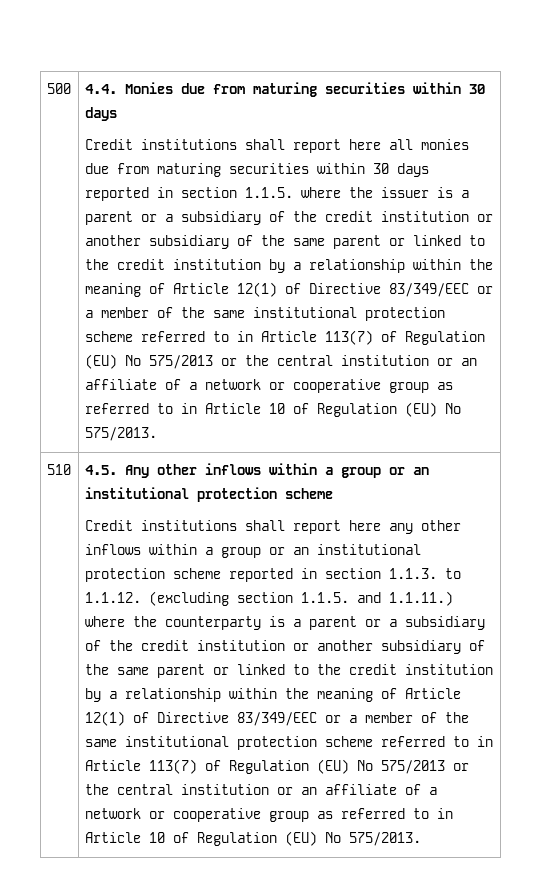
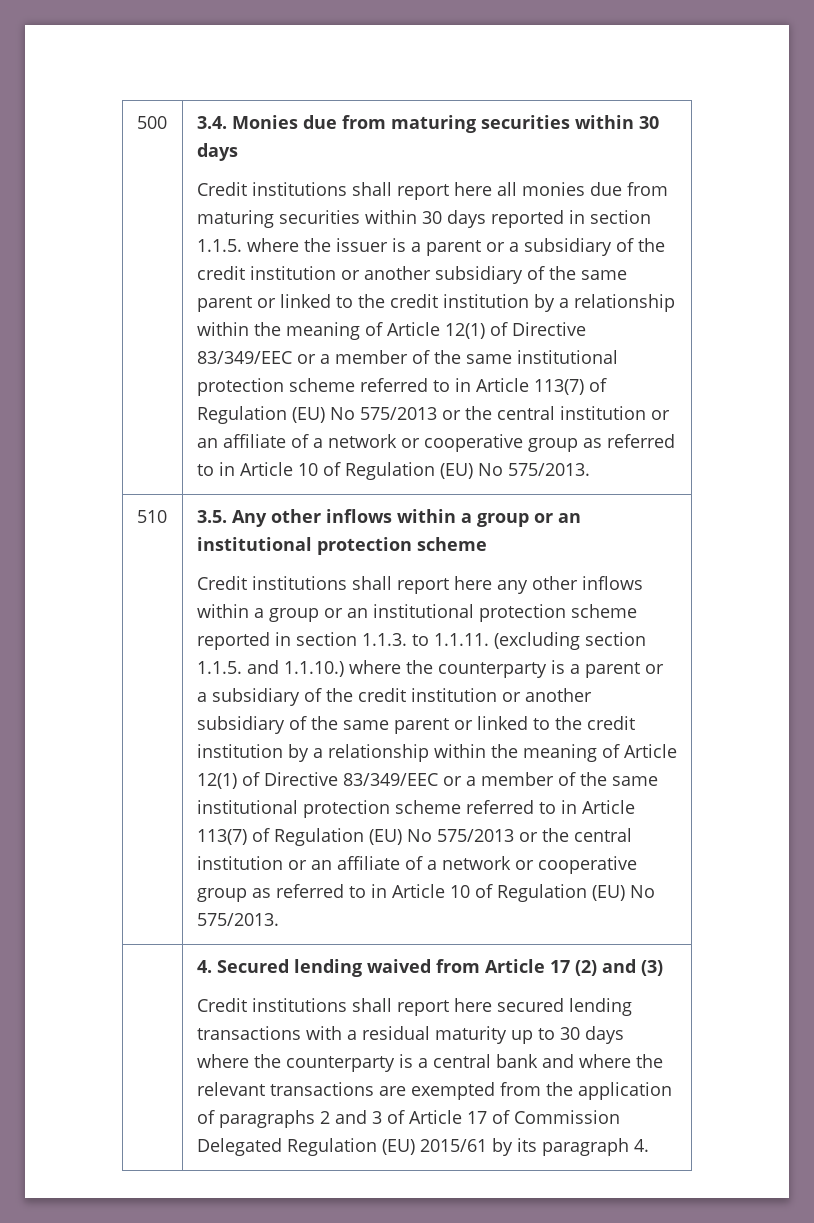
[84,84,117,94] 4.4. -> [196,116,227,129] 3.4.
[84,465,117,475] 4.5. -> [196,510,227,523] 3.5.
[84,592,141,603] 1.1.12. -> [433,633,489,646] 1.1.11.
[388,591,453,606] 1.1.11.) -> [283,661,344,677] 1.1.10.)
(421, 839) none -> [196,959,663,977] [196,998,632,1016] [196,1026,624,1044] [196,1054,663,1072] [196,1082,672,1100] [196,1110,620,1128] [196,1138,649,1156] // | 4. Secured lending waived from Article 17 (2) and (3) // Credit institutions shall report here secured lending transactions with a residual maturity up to 30 days where the counterparty is a central bank and where the relevant transactions are exempted from the application of paragraphs 2 and 3 of Article 17 of Commission Delegated Regulation (EU) 2015/61 by its paragraph 4.

